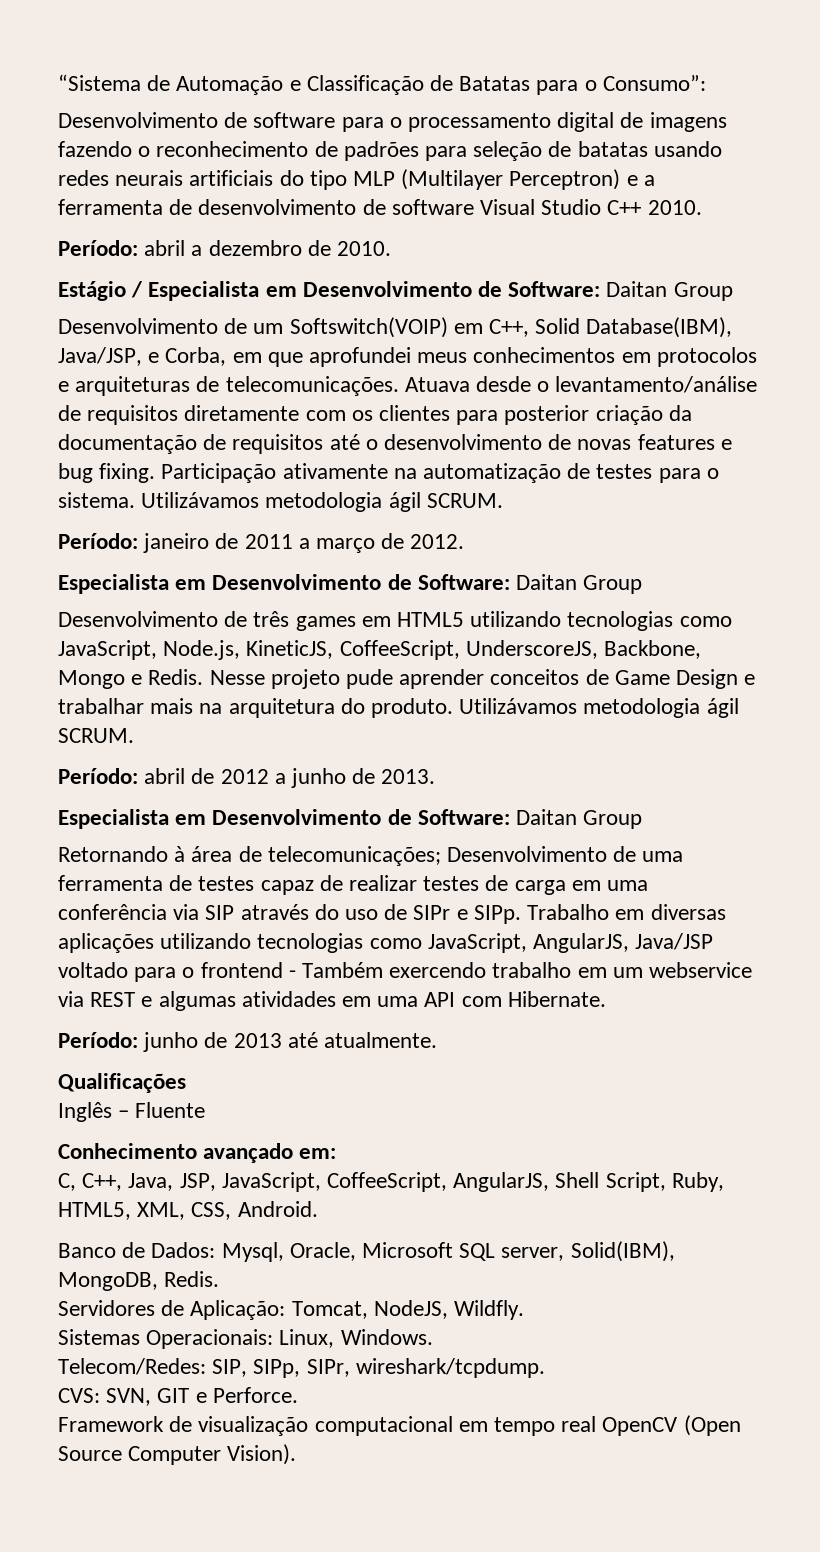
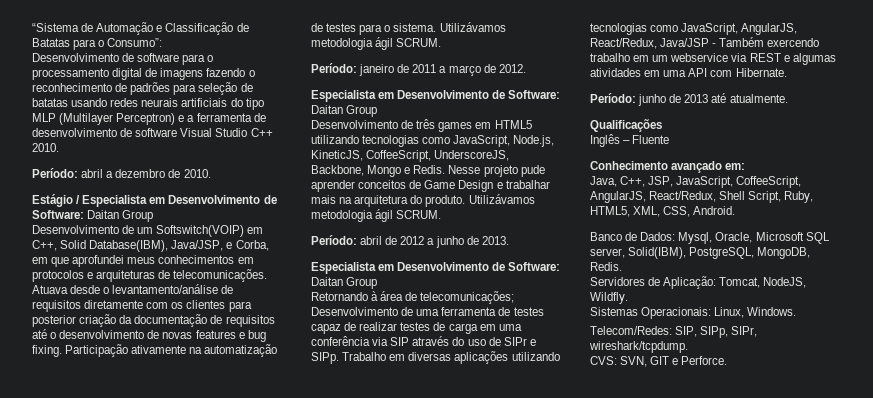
[635,933,714,950] [58,962,283,982] Java/JSP voltado para o frontend -> [590,38,710,49] React/Redux, Java/JSP
[58,1173,174,1191] C, C++, Java, -> [590,176,646,187] Java, C++,
(550, 1182) none -> [649,191,717,202] React/Redux,
(675, 1251) none -> [689,247,755,259] PostgreSQL,
[58,1415,741,1436] [58,1444,297,1465] // Framework de visualização computacional em tempo real OpenCV (Open Source Computer Vision). -> (728, 360) none

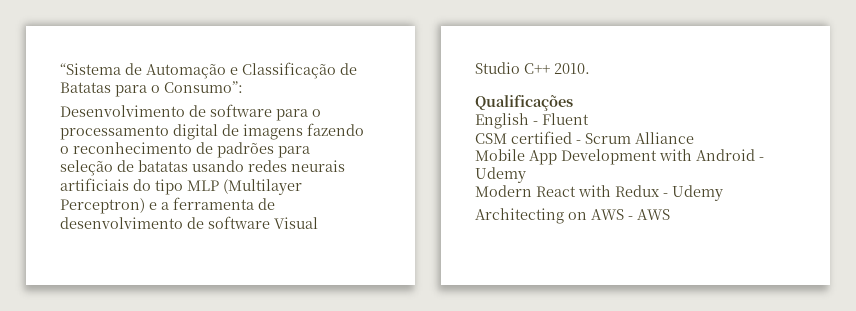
[32,168,211,178] [32,194,277,207] [32,210,154,222] [32,225,264,237] [32,240,269,252] [32,255,254,267] [32,269,268,282] [32,284,234,294] [32,300,252,312] [32,314,275,327] [32,329,266,342] [32,344,278,357] [311,22,506,35] [311,37,442,50] [311,63,526,76] [311,90,561,102] [311,105,378,117] [311,119,532,132] [311,135,555,147] [311,150,510,162] [311,165,545,177] [311,180,550,192] [311,194,535,207] [311,209,442,222] [311,235,509,248] [311,262,561,274] [311,277,378,289] [311,291,515,304] [311,307,544,316] [311,322,522,334] [311,336,536,346] [311,351,560,364] [590,23,798,35] [590,37,820,49] [590,53,836,65] [590,68,787,77] [590,93,788,106] [590,119,662,132] [590,134,670,147] [590,161,746,173] [590,176,802,188] [590,191,814,203] [590,206,736,217] [590,232,830,244] [590,247,811,259] [590,262,622,271] [590,276,807,289] [590,292,628,304] [590,307,797,319] [590,326,758,338] [589,341,688,353] [590,356,728,367] Período: abril a dezembro de 2010. // Estágio / Especialista em Desenvolvimento de Software: Daitan Group // Desenvolvimento de um Softswitch(VOIP) em C++, Solid Database(IBM), Java/JSP, e Corba, em que aprofundei meus conhecimentos em protocolos e arquiteturas de telecomunicações. Atuava desde o levantamento/análise de requisitos diretamente com os clientes para posterior criação da documentação de requisitos até o desenvolvimento de novas features e bug fixing. Participação ativamente na automatização de testes para o sistema. Utilizávamos metodologia ágil SCRUM. // Período: janeiro de 2011 a março de 2012. // Especialista em Desenvolvimento de Software: Daitan Group // Desenvolvimento de três games em HTML5 utilizando tecnologias como JavaScript, Node.js, KineticJS, CoffeeScript, UnderscoreJS, Backbone, Mongo e Redis. Nesse projeto pude aprender conceitos de Game Design e trabalhar mais na arquitetura do produto. Utilizávamos metodologia ágil SCRUM. // Período: abril de 2012 a junho de 2013. // Especialista em Desenvolvimento de Software: Daitan Group // Retornando à área de telecomunicações; Desenvolvimento de uma ferramenta de testes capaz de realizar testes de carga em uma conferência via SIP através do uso de SIPr e SIPp. Trabalho em diversas aplicações utilizando tecnologias como JavaScript, AngularJS, React/Redux, Java/JSP - Também exercendo trabalho em um webservice via REST e algumas atividades em uma API com Hibernate. // Período: junho de 2013 até atualmente. // Qualificações // Inglês – Fluente // Conhecimento avançado em: // Java, C++, JSP, JavaScript, CoffeeScript, AngularJS, React/Redux, Shell Script, Ruby, HTML5, XML, CSS, Android. // Banco de Dados: Mysql, Oracle, Microsoft SQL server, Solid(IBM), PostgreSQL, MongoDB, Redis. // Servidores de Aplicação: Tomcat, NodeJS, Wildfly. // Sistemas Operacionais: Linux, Windows. // Telecom/Redes: SIP, SIPp, SIPr, wireshark/tcpdump. // CVS: SVN, GIT e Perforce. -> [475,95,573,111] [475,113,589,129] [475,131,694,144] [475,149,764,165] [475,167,526,183] [475,185,723,201] [475,208,670,224] Qualificações // English - Fluent // CSM certified - Scrum Alliance // Mobile App Development with Android - Udemy // Modern React with Redux - Udemy // Architecting on AWS - AWS

